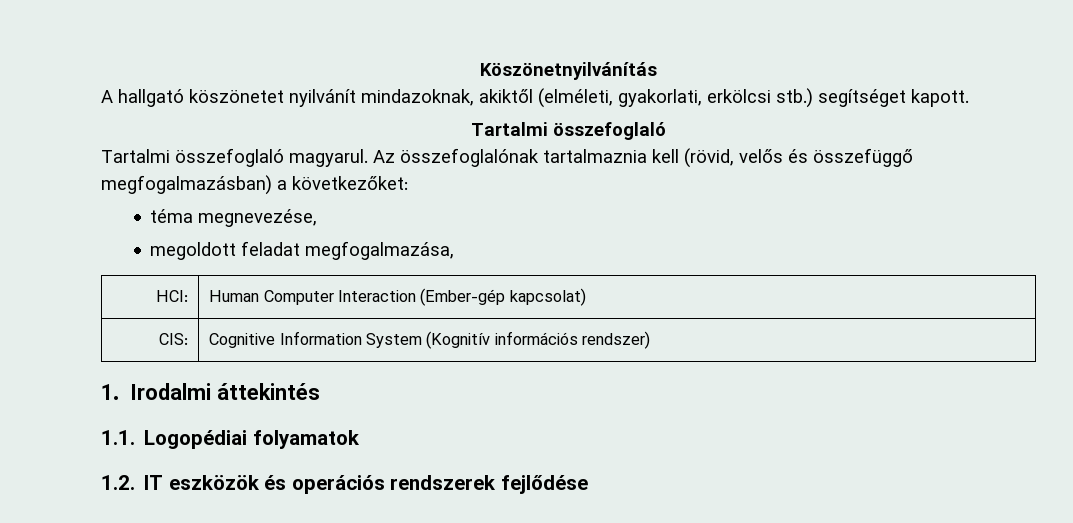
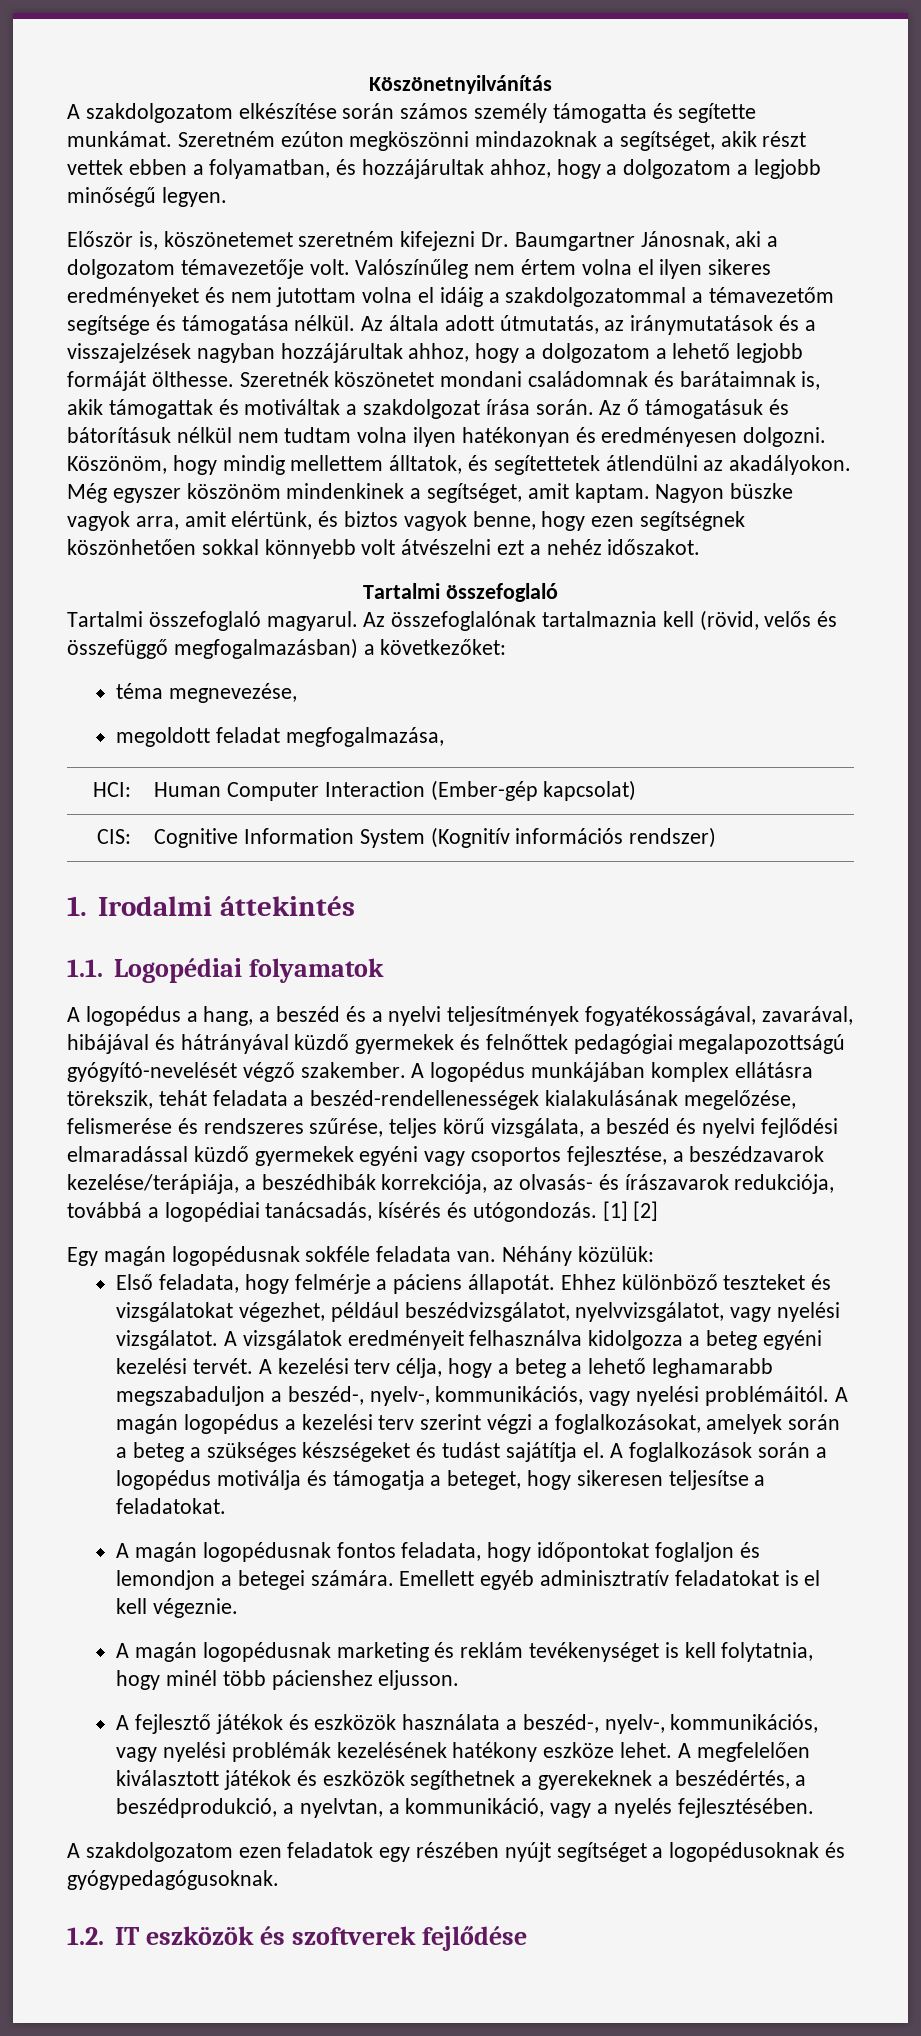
[118,88,969,108] hallgató köszönetet nyilvánít mindazoknak, akiktől (elméleti, gyakorlati, erkölcsi stb.) segítséget kapott. -> [85,103,757,123] [67,131,807,151] [67,159,821,179] [67,187,227,207] [67,231,779,251] [67,259,772,279] [67,287,835,307] [67,315,816,335] [67,343,804,363] [67,371,821,391] [67,399,789,419] [67,427,827,447] [67,455,852,475] [67,483,794,503] [67,511,746,531] [67,539,701,559] szakdolgozatom elkészítése során számos személy támogatta és segítette munkámat. Szeretném ezúton megköszönni mindazoknak a segítséget, akik részt vettek ebben a folyamatban, és hozzájárultak ahhoz, hogy a dolgozatom a legjobb minőségű legyen. // Először is, köszönetemet szeretném kifejezni Dr. Baumgartner Jánosnak, aki a dolgozatom témavezetője volt. Valószínűleg nem értem volna el ilyen sikeres eredményeket és nem jutottam volna el idáig a szakdolgozatommal a témavezetőm segítsége és támogatása nélkül. Az általa adott útmutatás, az iránymutatások és a visszajelzések nagyban hozzájárultak ahhoz, hogy a dolgozatom a lehető legjobb formáját ölthesse. Szeretnék köszönetet mondani családomnak és barátaimnak is, akik támogattak és motiváltak a szakdolgozat írása során. Az ő támogatásuk és bátorításuk nélkül nem tudtam volna ilyen hatékonyan és eredményesen dolgozni. Köszönöm, hogy mindig mellettem álltatok, és segítettetek átlendülni az akadályokon. Még egyszer köszönöm mindenkinek a segítséget, amit kaptam. Nagyon büszke vagyok arra, amit elértünk, és biztos vagyok benne, hogy ezen segítségnek köszönhetően sokkal könnyebb volt átvészelni ezt a nehéz időszakot.
(360, 439) none -> [67,1006,853,1026] [67,1034,846,1054] [67,1062,813,1082] [67,1090,796,1110] [67,1118,838,1138] [67,1146,825,1166] [67,1174,835,1194] [67,1201,659,1222] [67,1246,654,1266] [116,1274,832,1294] [116,1302,841,1322] [116,1330,822,1350] [116,1358,774,1378] [116,1386,848,1406] [116,1414,841,1434] [116,1442,827,1462] [116,1470,766,1490] [116,1498,227,1514] [116,1542,760,1562] [116,1570,821,1590] [116,1598,239,1618] [116,1642,814,1662] [116,1670,460,1690] [116,1714,819,1734] [116,1742,810,1762] [116,1770,807,1790] [116,1798,814,1818] [67,1842,846,1862] [67,1870,279,1890] // A logopédus a hang, a beszéd és a nyelvi teljesítmények fogyatékosságával, zavarával, hibájával és hátrányával küzdő gyermekek és felnőttek pedagógiai megalapozottságú gyógyító-nevelését végző szakember. A logopédus munkájában komplex ellátásra törekszik, tehát feladata a beszéd-rendellenességek kialakulásának megelőzése, felismerése és rendszeres szűrése, teljes körű vizsgálata, a beszéd és nyelvi fejlődési elmaradással küzdő gyermekek egyéni vagy csoportos fejlesztése, a beszédzavarok kezelése/terápiája, a beszédhibák korrekciója, az olvasás- és írászavarok redukciója, továbbá a logopédiai tanácsadás, kísérés és utógondozás. [1] [2] // Egy magán logopédusnak sokféle feladata van. Néhány közülük: // Első feladata, hogy felmérje a páciens állapotát. Ehhez különböző teszteket és vizsgálatokat végezhet, például beszédvizsgálatot, nyelvvizsgálatot, vagy nyelési vizsgálatot. A vizsgálatok eredményeit felhasználva kidolgozza a beteg egyéni kezelési tervét. A kezelési terv célja, hogy a beteg a lehető leghamarabb megszabaduljon a beszéd-, nyelv-, kommunikációs, vagy nyelési problémáitól. A magán logopédus a kezelési terv szerint végzi a foglalkozásokat, amelyek során a beteg a szükséges készségeket és tudást sajátítja el. A foglalkozások során a logopédus motiválja és támogatja a beteget, hogy sikeresen teljesítse a feladatokat. // A magán logopédusnak fontos feladata, hogy időpontokat foglaljon és lemondjon a betegei számára. Emellett egyéb adminisztratív feladatokat is el kell végeznie. // A magán logopédusnak marketing és reklám tevékenységet is kell folytatnia, hogy minél több pácienshez eljusson. // A fejlesztő játékok és eszközök használata a beszéd-, nyelv-, kommunikációs, vagy nyelési problémák kezelésének hatékony eszköze lehet. A megfelelően kiválasztott játékok és eszközök segíthetnek a gyerekeknek a beszédértés, a beszédprodukció, a nyelvtan, a kommunikáció, vagy a nyelés fejlesztésében. // A szakdolgozatom ezen feladatok egy részében nyújt segítséget a logopédusoknak és gyógypedagógusoknak.
[291,475,497,494] operációs rendszerek -> [291,1926,416,1945] szoftverek

